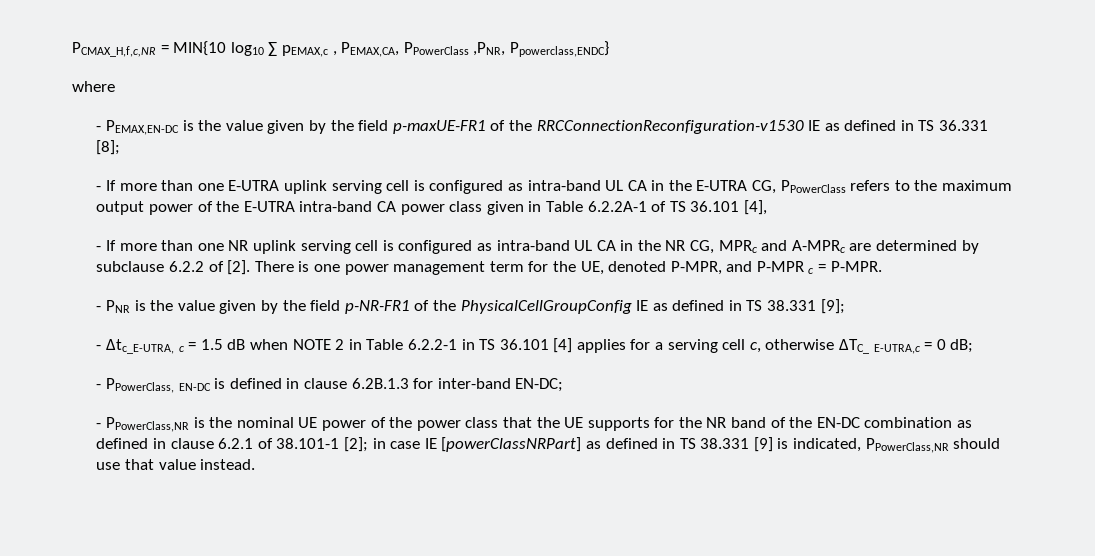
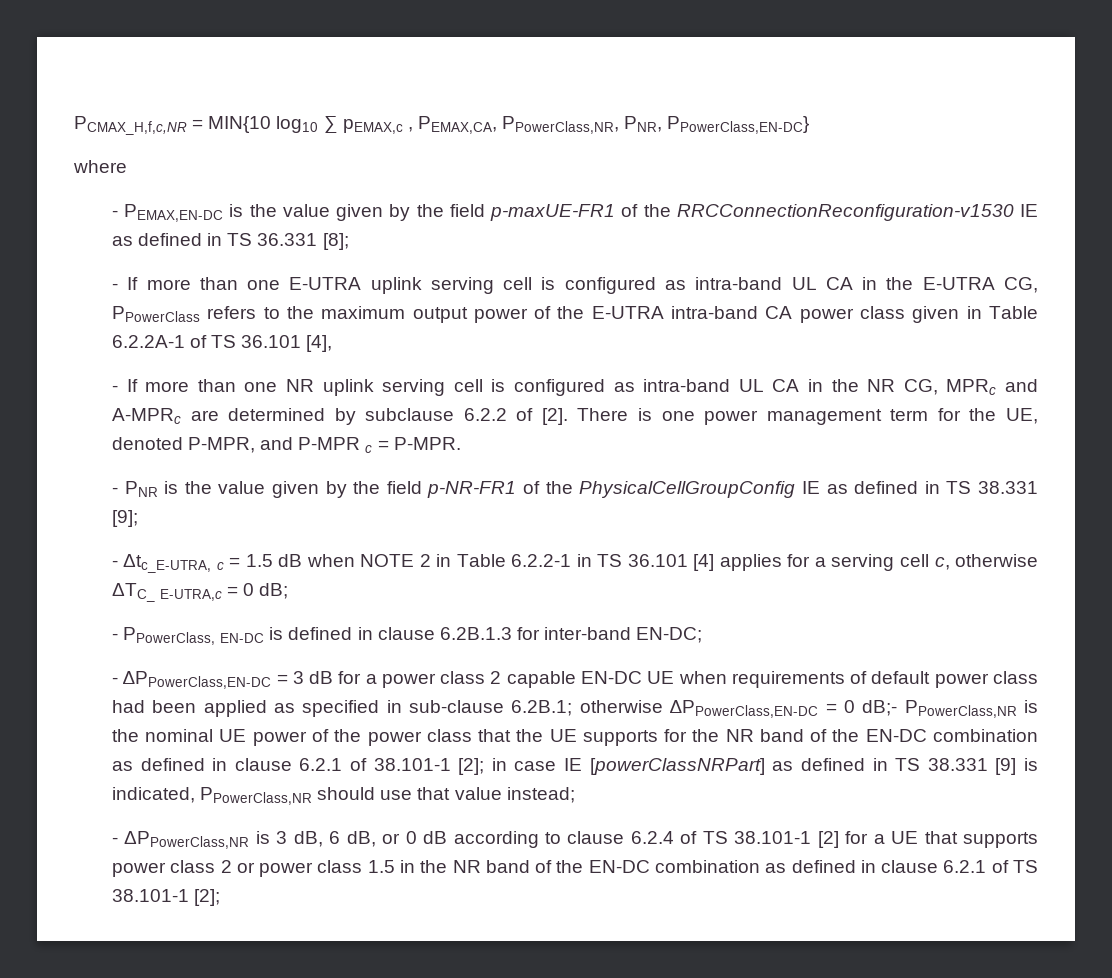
[403,41,609,57] PPowerClass ,PNR, Ppowerclass,ENDC} -> [502,116,810,134] PPowerClass,NR, PNR, PPowerClass,EN-DC}
(102, 425) none -> [123,671,1038,689] [111,700,898,718] ∆PPowerClass,EN-DC = 3 dB for a power class 2 capable EN-DC UE when requirements of default power class had been applied as specified in sub-clause 6.2B.1; otherwise ∆PPowerClass,EN-DC = 0 dB;-
[200,459,256,470] instead. -> [506,787,575,803] [111,831,1038,849] [111,860,1038,877] [111,889,221,906] instead; // - ΔPPowerClass,NR is 3 dB, 6 dB, or 0 dB according to clause 6.2.4 of TS 38.101-1 [2] for a UE that supports power class 2 or power class 1.5 in the NR band of the EN-DC combination as defined in clause 6.2.1 of TS 38.101-1 [2];

